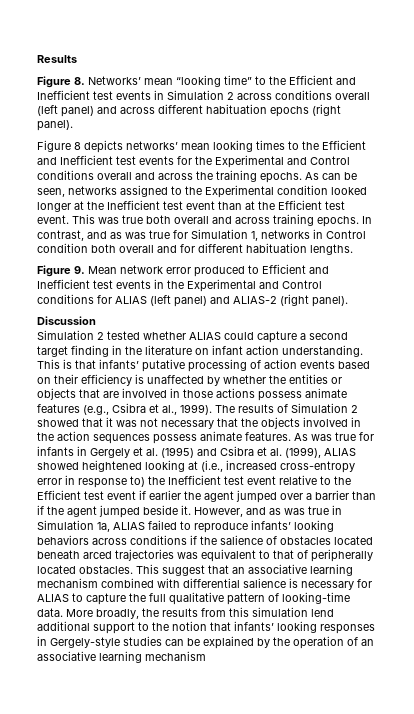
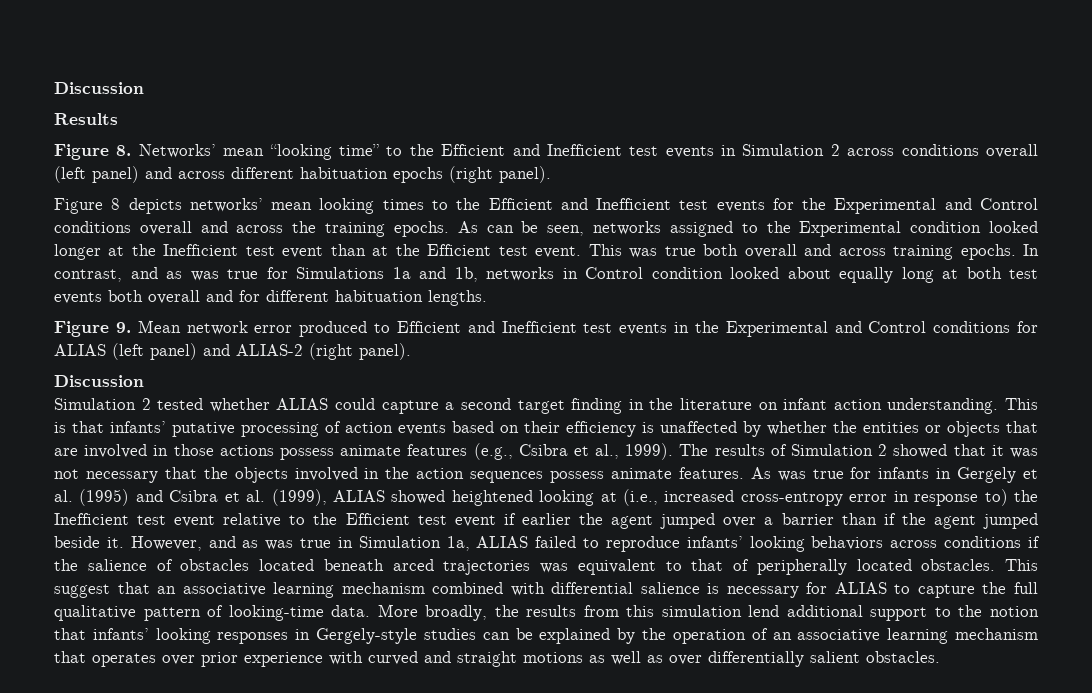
(37, 59) none -> [54,82,144,94] Discussion //
[191,229,366,241] [37,243,88,253] Simulation 1, networks in Control condition -> [296,267,1038,283] [54,292,102,304] Simulations 1a and 1b, networks in Control condition looked about equally long at both test events
(206, 656) none -> [54,651,940,667] that operates over prior experience with curved and straight motions as well as over differentially salient obstacles.

